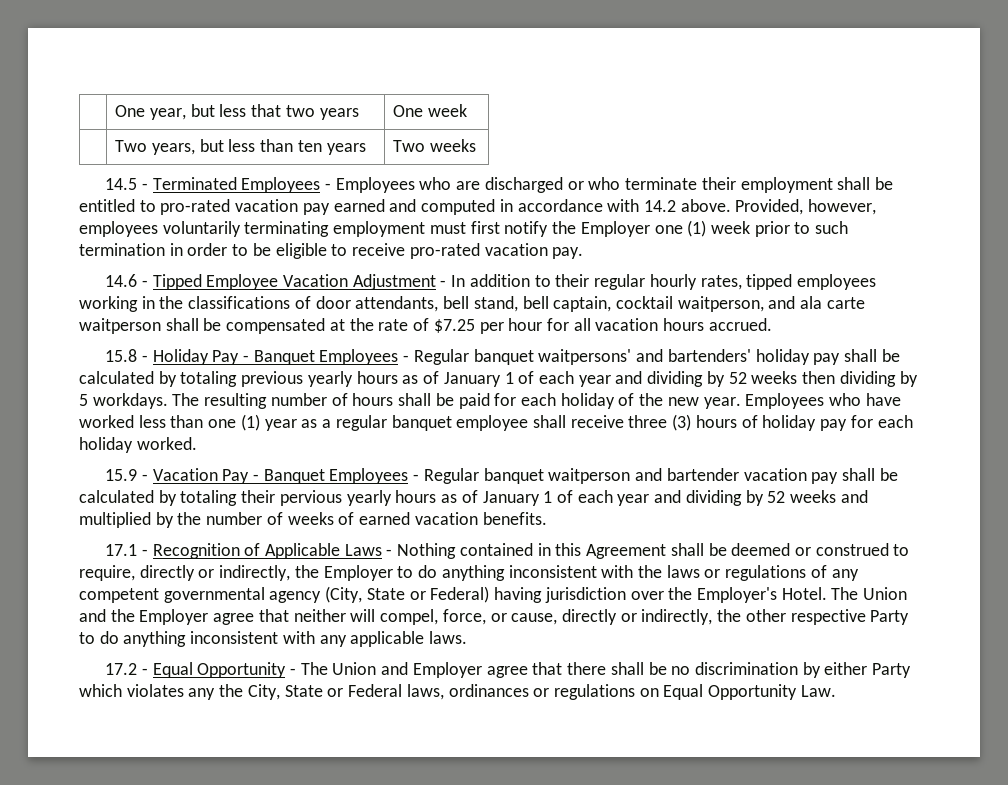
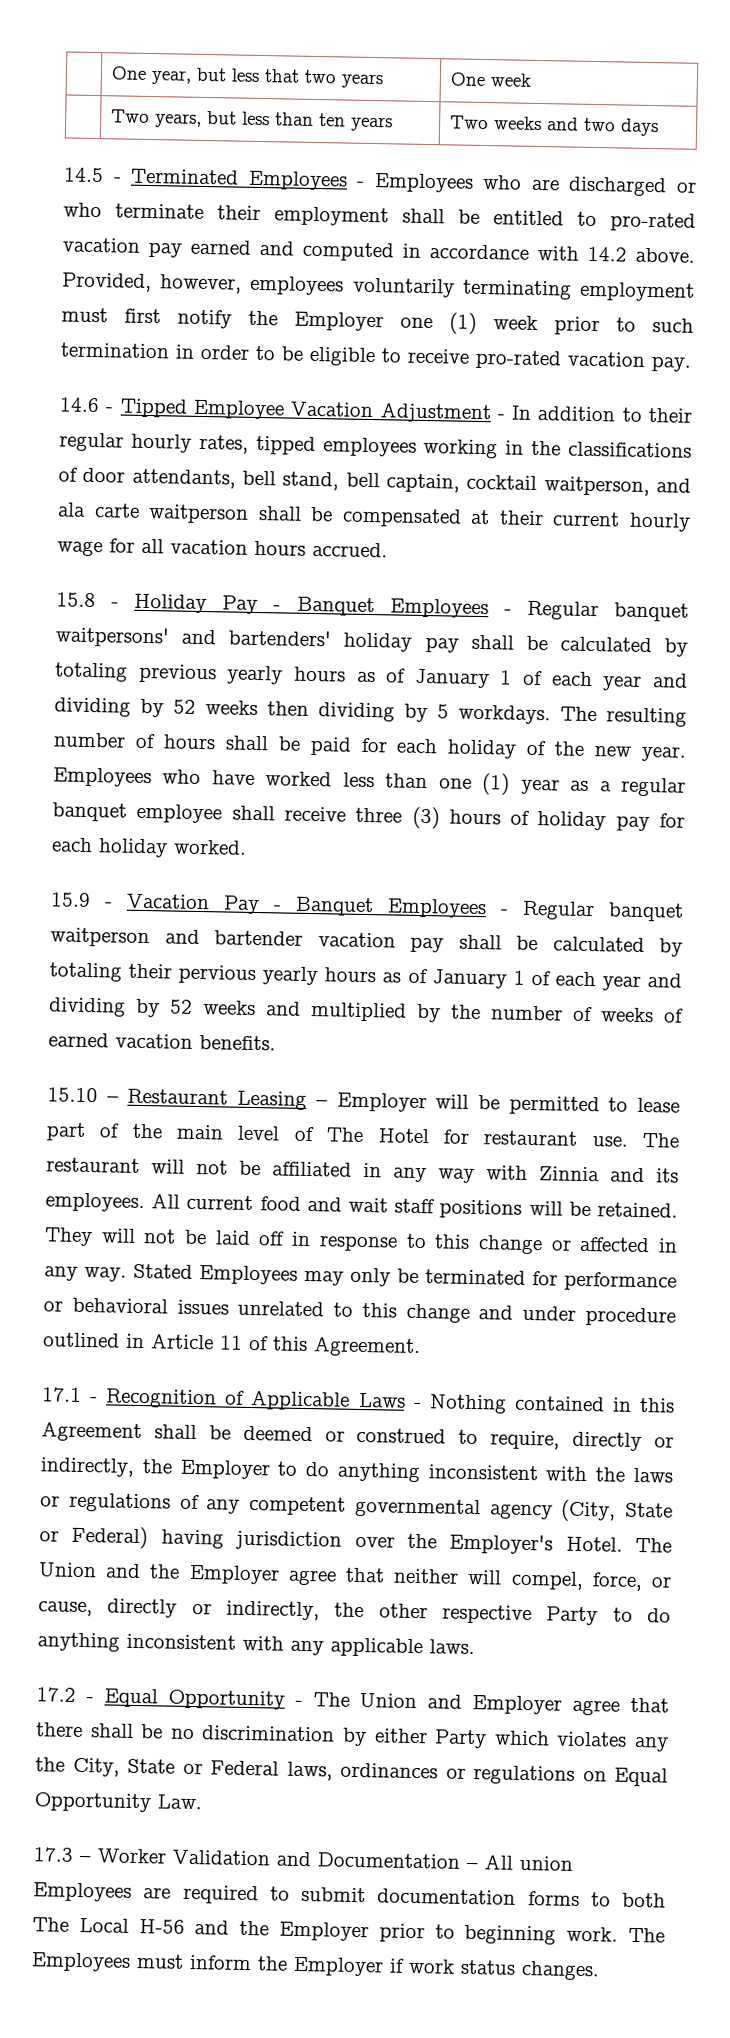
(477, 145) none -> [546,117,659,137] and two days
[349,318,543,334] the rate of $7.25 per hour -> [498,510,691,532] [57,540,103,557] their current hourly wage
(547, 518) none -> [47,1087,680,1116] [46,1122,680,1148] [46,1157,679,1183] [45,1192,678,1219] [44,1227,678,1255] [44,1263,677,1292] [43,1297,676,1327] [43,1332,421,1358] // 15.10 – Restaurant Leasing – Employer will be permitted to lease part of the main level of The Hotel for restaurant use. The restaurant will not be affiliated in any way with Zinnia and its employees. All current food and wait staff positions will be retained. They will not be laid off in response to this change or affected in any way. Stated Employees may only be terminated for performance or behavioral issues unrelated to this change and under procedure outlined in Article 11 of this Agreement.
(836, 691) none -> [33,1847,573,1871] [33,1882,666,1908] [32,1917,665,1945] [31,1952,600,1981] // 17.3 – Worker Validation and Documentation – All union Employees are required to submit documentation forms to both The Local H-56 and the Employer prior to beginning work. The Employees must inform the Employer if work status changes.

